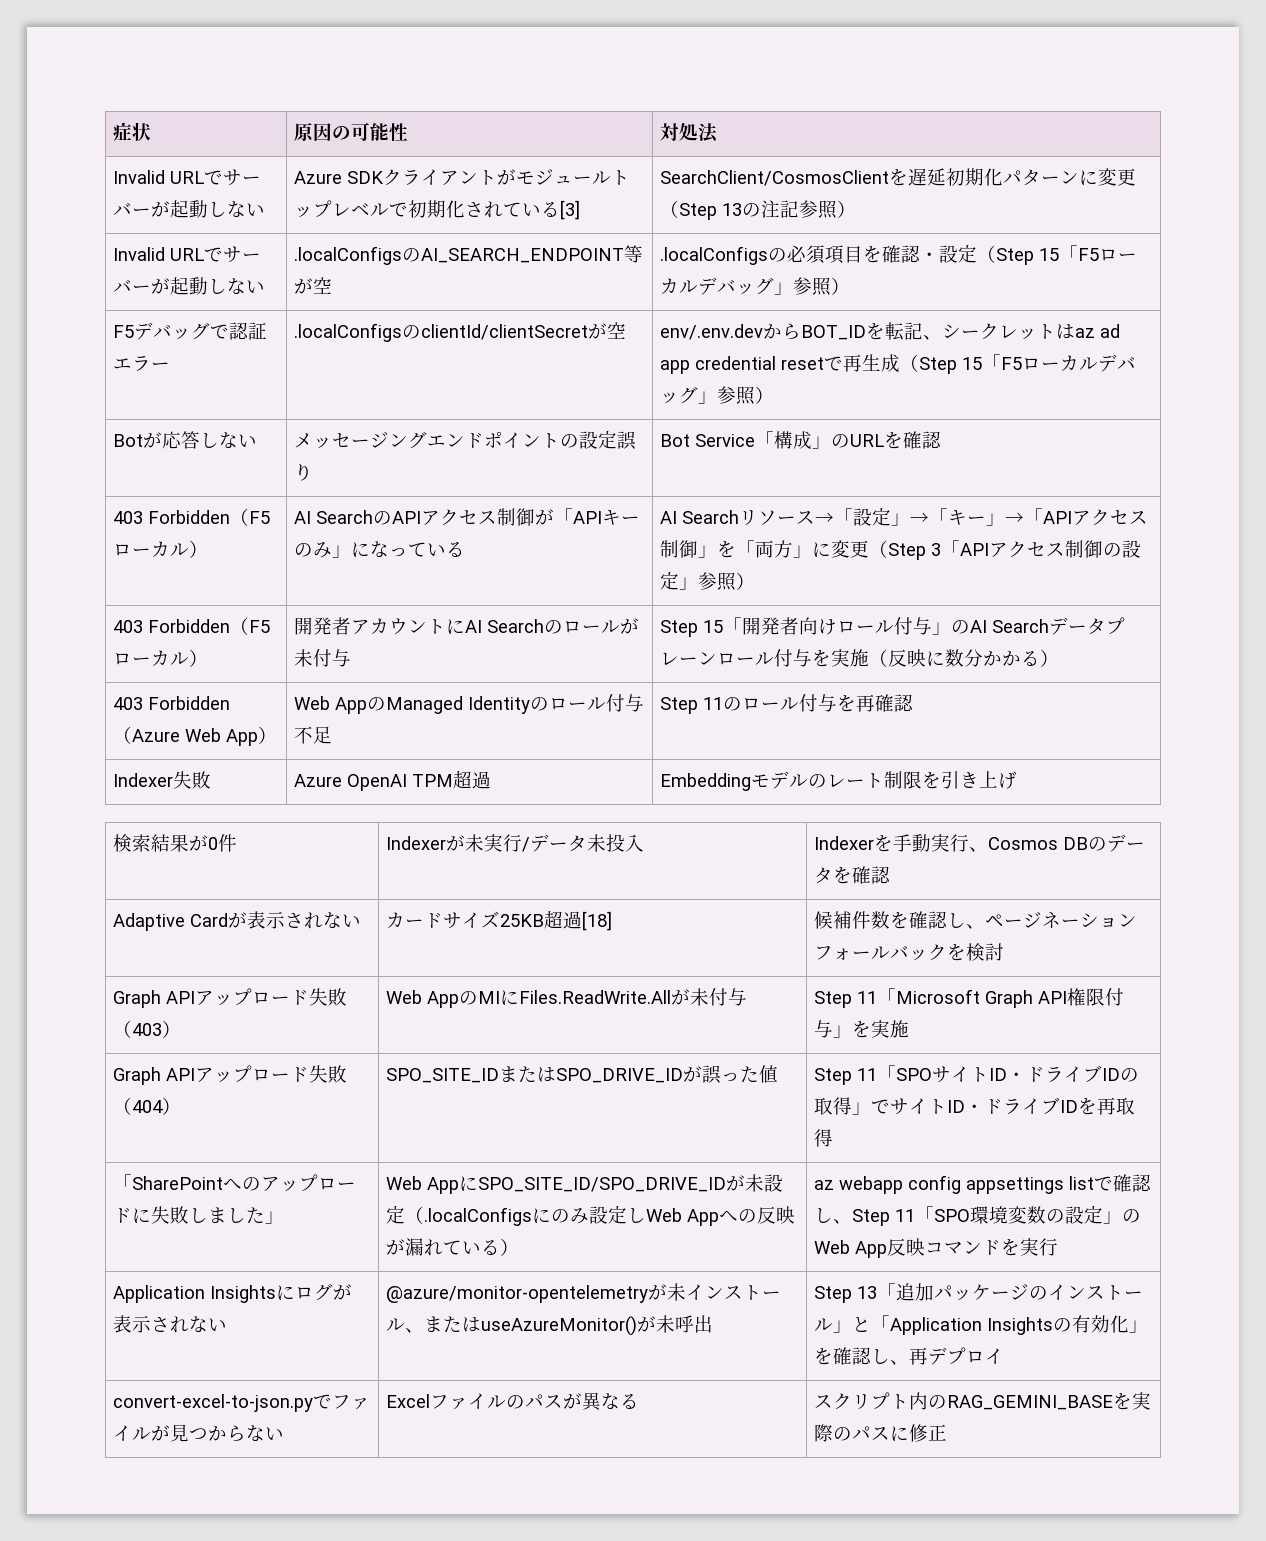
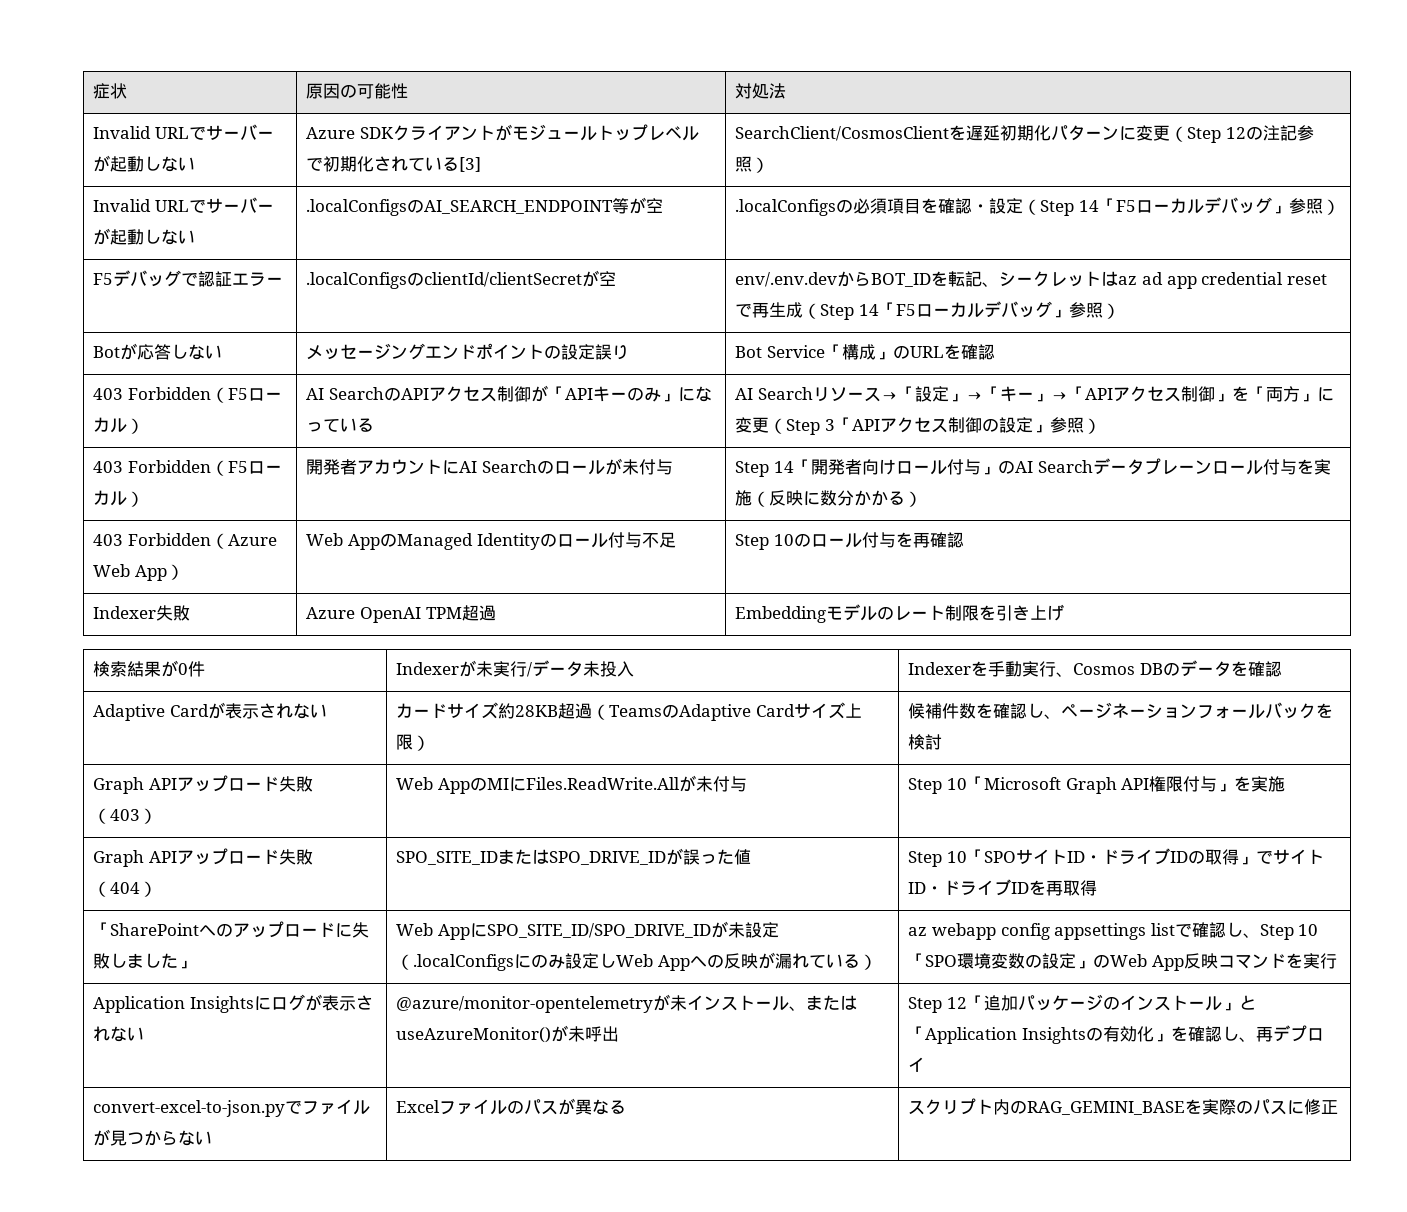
[722,203,743,216] 13 -> [1225,127,1246,139] 12
[1039,248,1060,261] 15 -> [1078,200,1099,212] 14
[962,357,983,370] 15 -> [858,304,879,316] 14
[703,620,724,633] 15 -> [773,461,794,473] 14
[703,697,724,710] 11 -> [773,534,794,546] 10
[500,910,613,931] 25KB超過[18] -> [498,702,862,721] [396,734,431,751] 約28KB超過（TeamsのAdaptive Cardサイズ上限）
[857,991,878,1004] 11 -> [946,778,967,790] 10
[857,1068,878,1081] 11 -> [946,851,967,863] 10
[895,1209,916,1222] 11 -> [1298,924,1319,936] 10
[857,1286,878,1299] 13 -> [946,997,967,1009] 12

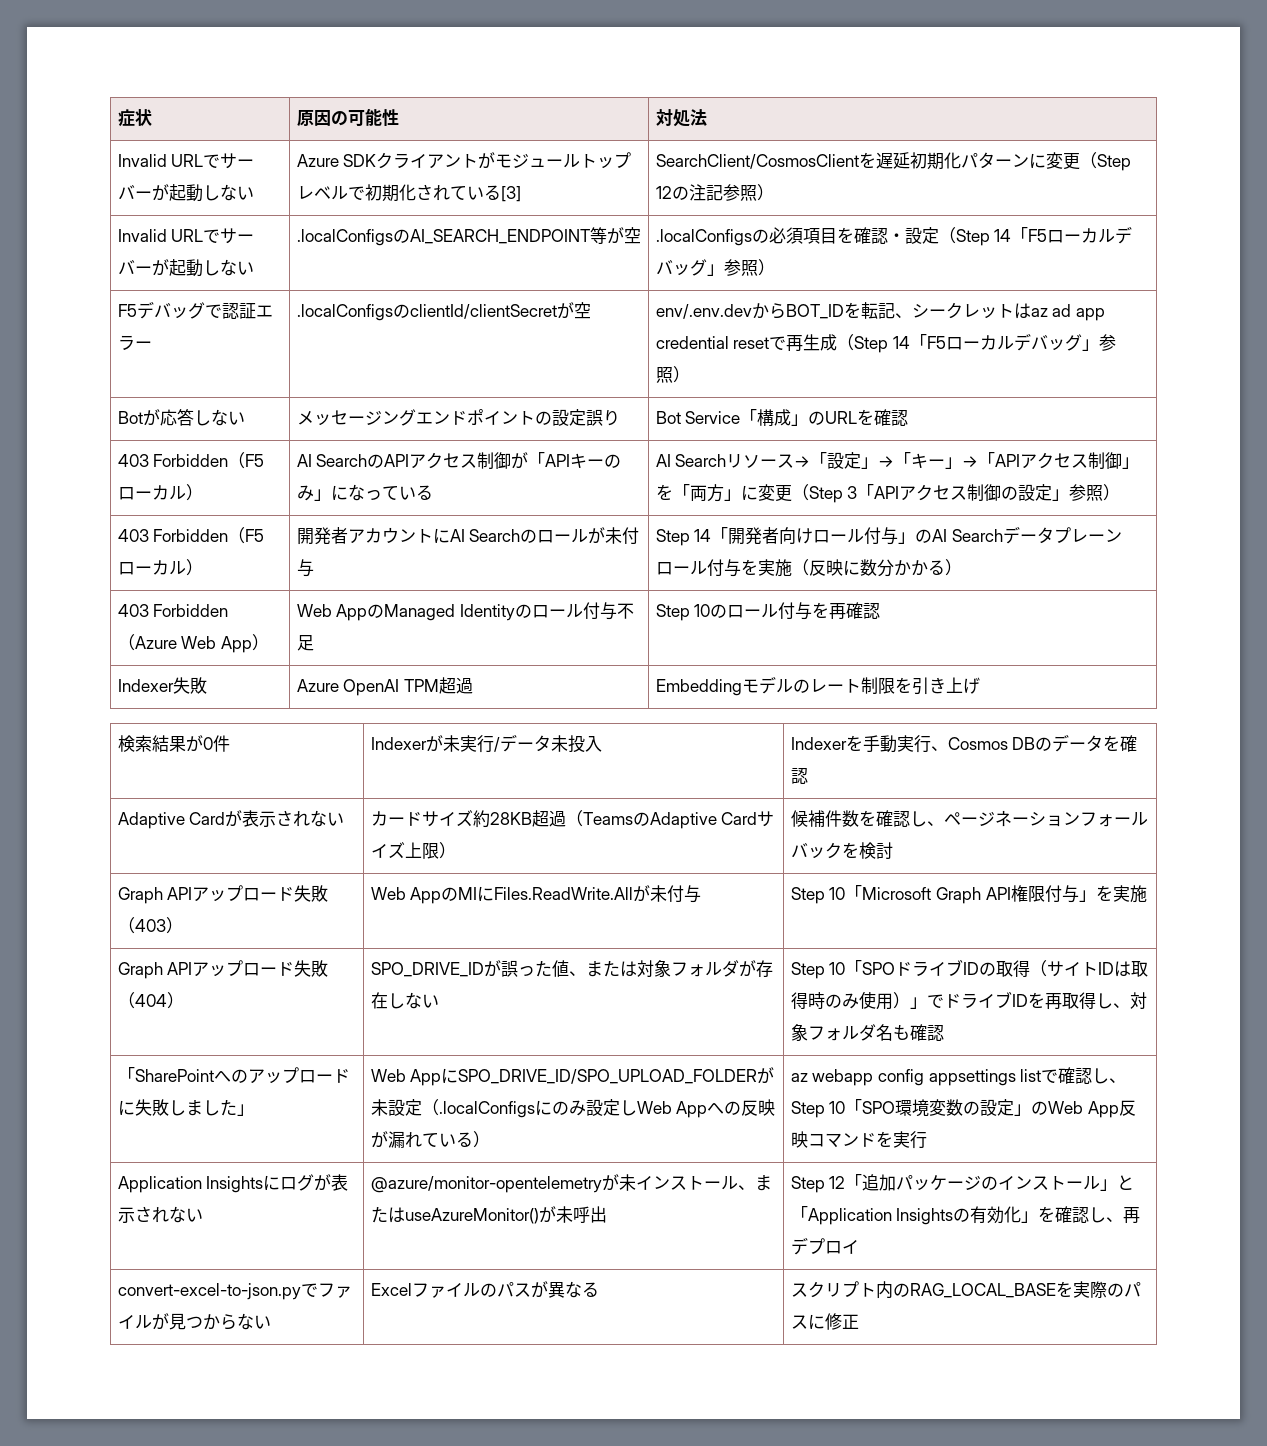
[396,849,550,865] SPO_SITE_IDまたは -> (184, 1000) none
[908,849,1102,867] | Step 10「SPOサイトID・ -> [568,960,773,977] [370,992,439,1009] [790,960,896,979] 、または対象フォルダが存在しない | Step 10「SPO
[1238,849,1324,865] [908,882,944,894] 」でサイトID・ -> [1030,960,1149,977] [790,991,944,1010] （サイトIDは取得時のみ使用）」で
(1098, 888) none -> [1095,992,1147,1009] [790,1024,944,1041] し、対象フォルダ名も確認
[486,923,711,938] SPO_SITE_ID/SPO_DRIVE_ID -> [458,1069,758,1084] SPO_DRIVE_ID/SPO_UPLOAD_FOLDER
[1027,1101,1186,1115] RAG_GEMINI_BASE -> [909,1283,1056,1298] RAG_LOCAL_BASE

